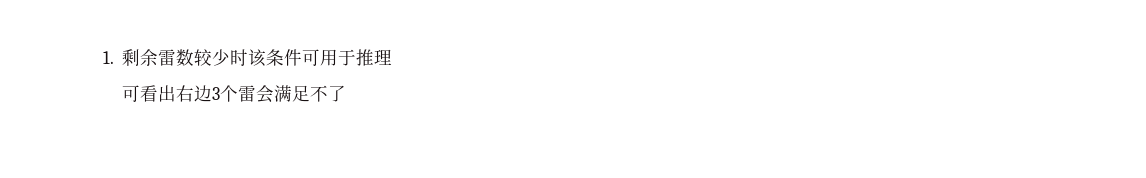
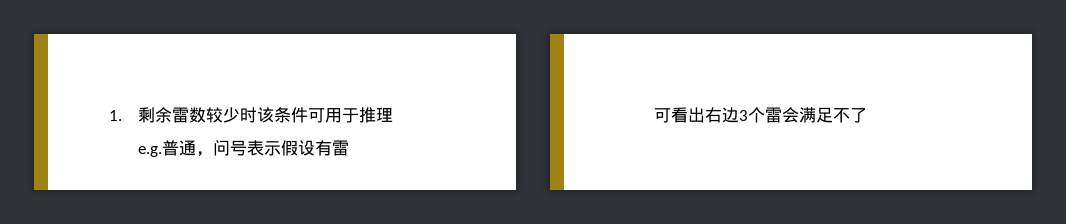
(393, 57) none -> [137,140,349,157] // e.g.普通，问号表示假设有雷

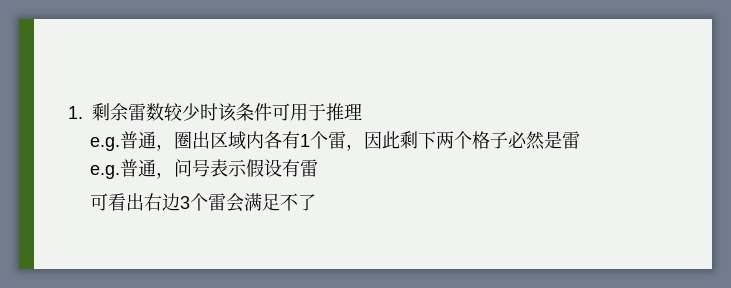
(393, 114) none -> [89,131,580,151] // e.g.普通，圈出区域内各有1个雷，因此剩下两个格子必然是雷

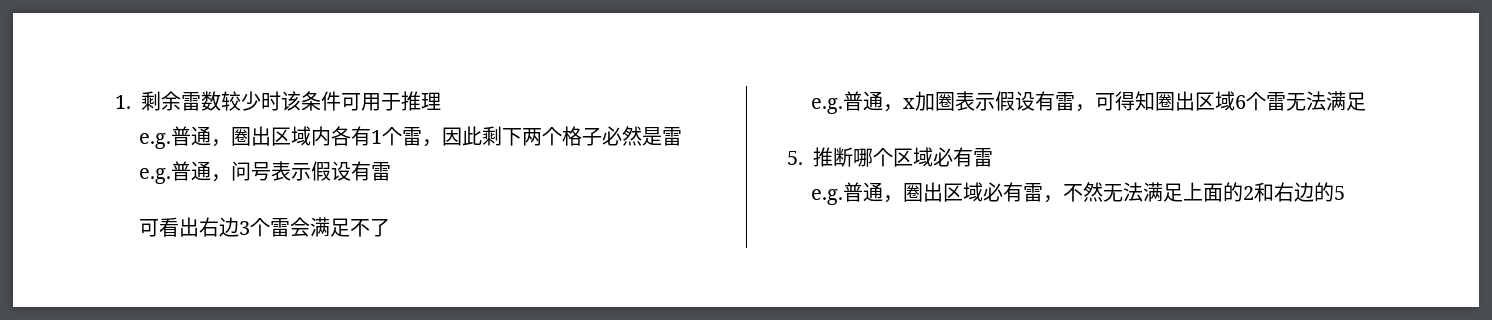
(316, 202) none -> [810,91,1366,114] [787,147,994,167] [810,182,1345,205] // e.g.普通，x加圈表示假设有雷，可得知圈出区域6个雷无法满足 // 5.推断哪个区域必有雷 // e.g.普通，圈出区域必有雷，不然无法满足上面的2和右边的5

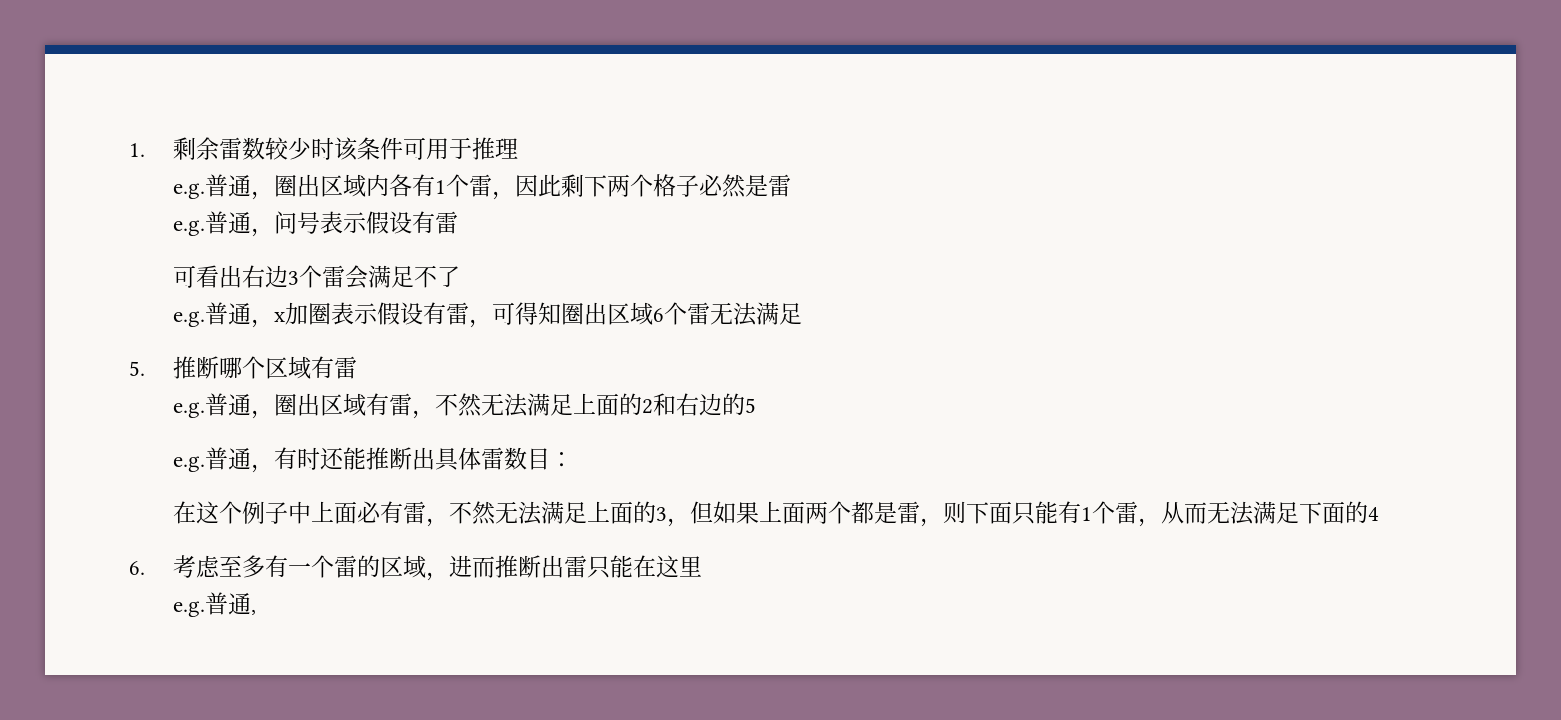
[933,147,954,167] 必 -> (311, 367) none
[982,182,1003,202] 必 -> (366, 404) none
(1345, 193) none -> [172,447,573,473] [172,501,1379,527] [128,555,702,581] [172,592,256,617] // e.g.普通，有时还能推断出具体雷数目： // 在这个例子中上面必有雷，不然无法满足上面的3，但如果上面两个都是雷，则下面只能有1个雷，从而无法满足下面的4 // 6.考虑至多有一个雷的区域，进而推断出雷只能在这里 // e.g.普通,

